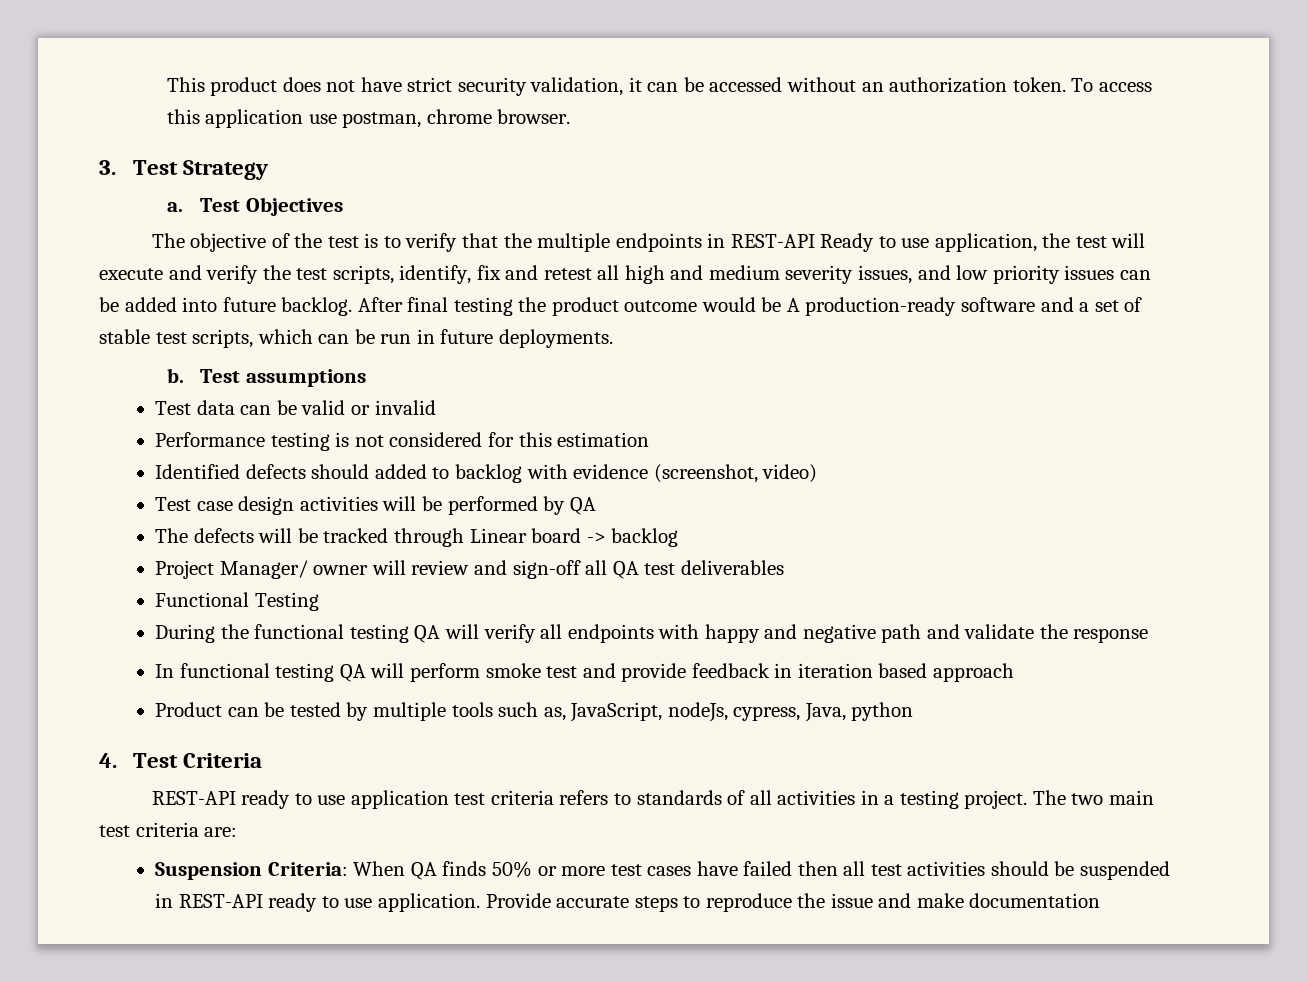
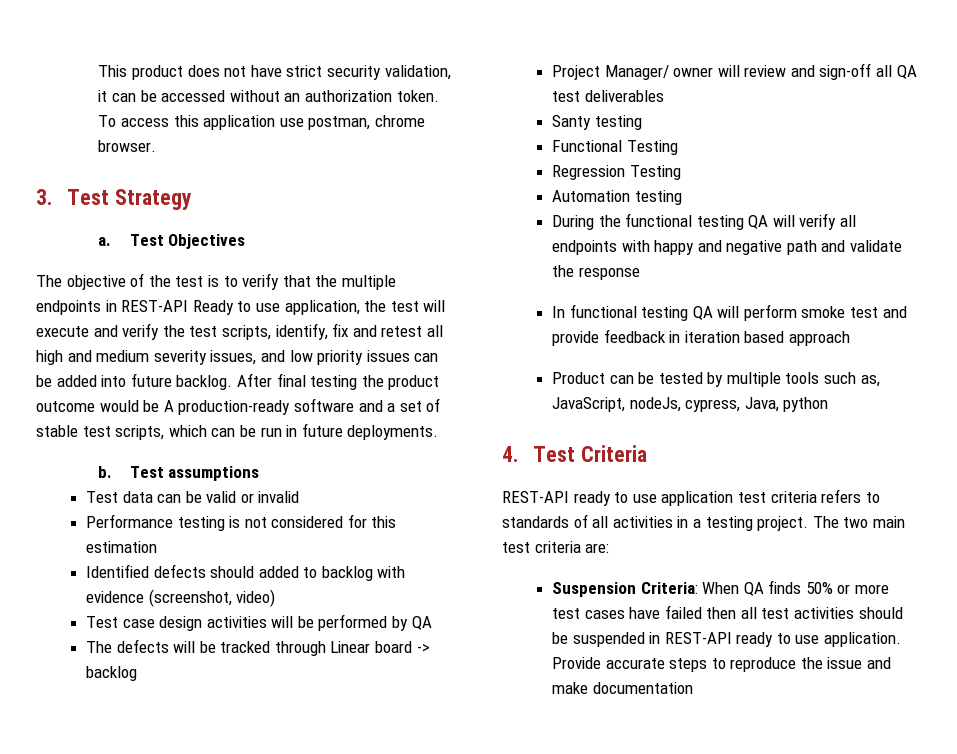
(784, 567) none -> [551,115,642,130] // Santy testing
(319, 601) none -> [551,165,681,180] [551,190,682,205] // Regression Testing // Automation testing

